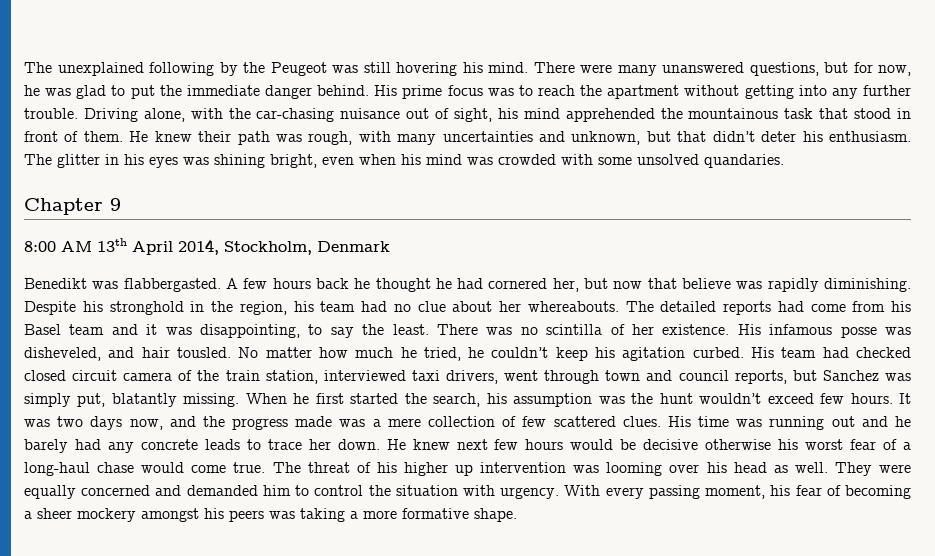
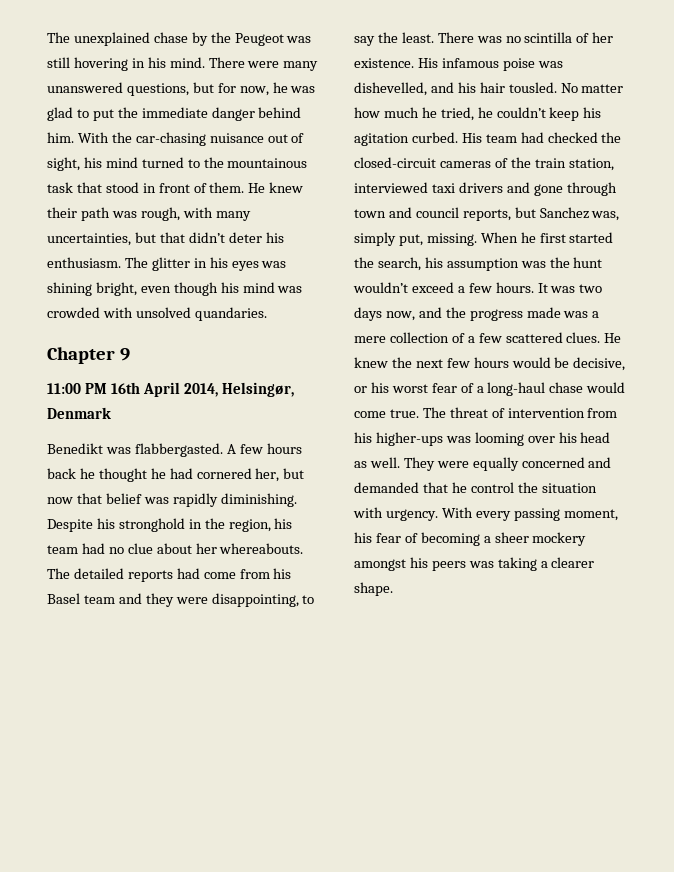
[149,62,214,76] following -> [153,32,188,43] chase
(457, 69) none -> [131,58,145,68] in
[317,85,911,99] [24,108,223,122] behind. His prime focus was to reach the apartment without getting into any further trouble. Driving alone, with -> [258,107,302,118] [47,132,109,143] behind him. With
[565,108,655,122] apprehended -> [141,157,200,168] turned to
[442,131,641,145] uncertainties and unknown, -> [47,233,131,246] uncertainties,
[359,154,396,165] when -> [173,282,218,296] though
[598,157,632,165] some -> (133, 312) none
[24,238,127,252] 8:00 AM 13th -> [47,382,140,394] 11:00 PM 16th
[224,241,312,255] Stockholm, -> [221,382,294,397] Helsingør,
[682,278,732,289] believe -> [105,493,142,504] belief
[146,324,192,335] it was -> [145,593,208,607] they were
[840,326,911,338] [24,347,135,361] posse was disheveled, and -> [502,58,563,71] [354,82,476,96] poise was dishevelled, and his
[24,370,173,381] closed circuit camera -> [601,132,622,143] [354,157,491,168] the closed-circuit cameras
[445,370,539,384] drivers, went -> [458,182,563,196] drivers and gone
[884,373,911,381] was -> [591,211,620,221] was,
[111,393,177,407] blatantly -> (423, 240) none
(814, 398) none -> [457,286,465,293] a
(517, 421) none -> [467,336,475,343] a
[667,416,911,430] [24,439,450,453] His time was running out and he barely had any concrete leads to trace her down. He knew -> [604,333,622,343] [354,357,412,368] He knew the
[643,439,772,450] decisive otherwise -> [573,357,626,371] [354,386,367,393] decisive, or
[376,462,567,476] his higher up intervention -> [507,408,618,418] [354,432,443,446] intervention from his higher-ups
[262,485,310,496] him to -> [422,482,467,493] that he
[363,508,469,519] more formative -> [551,557,595,568] clearer

